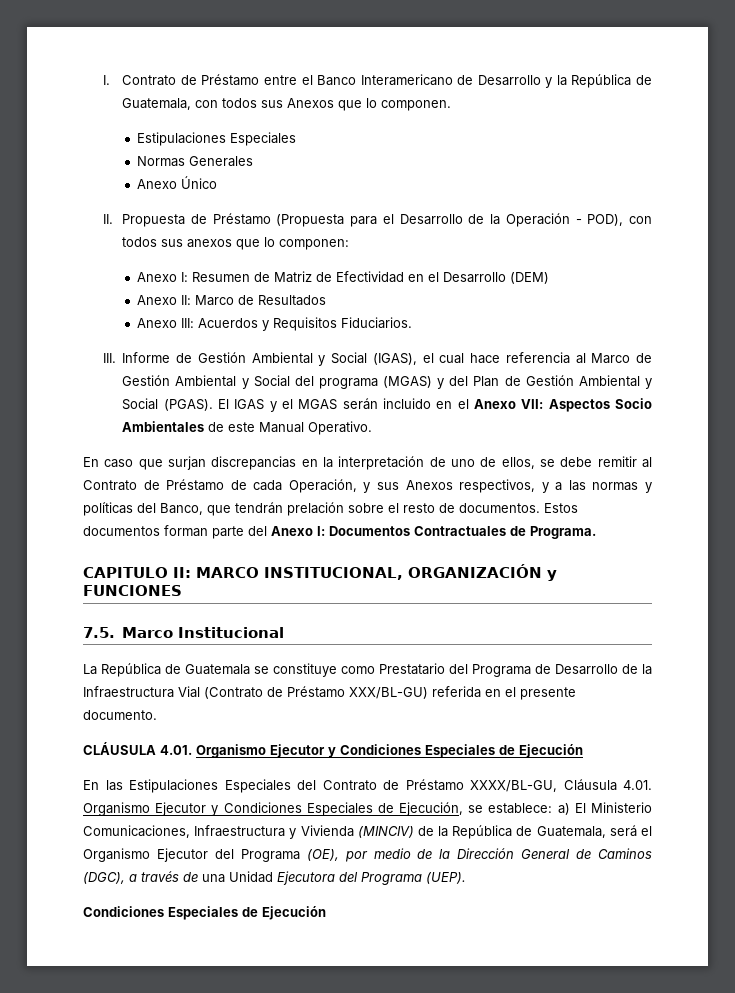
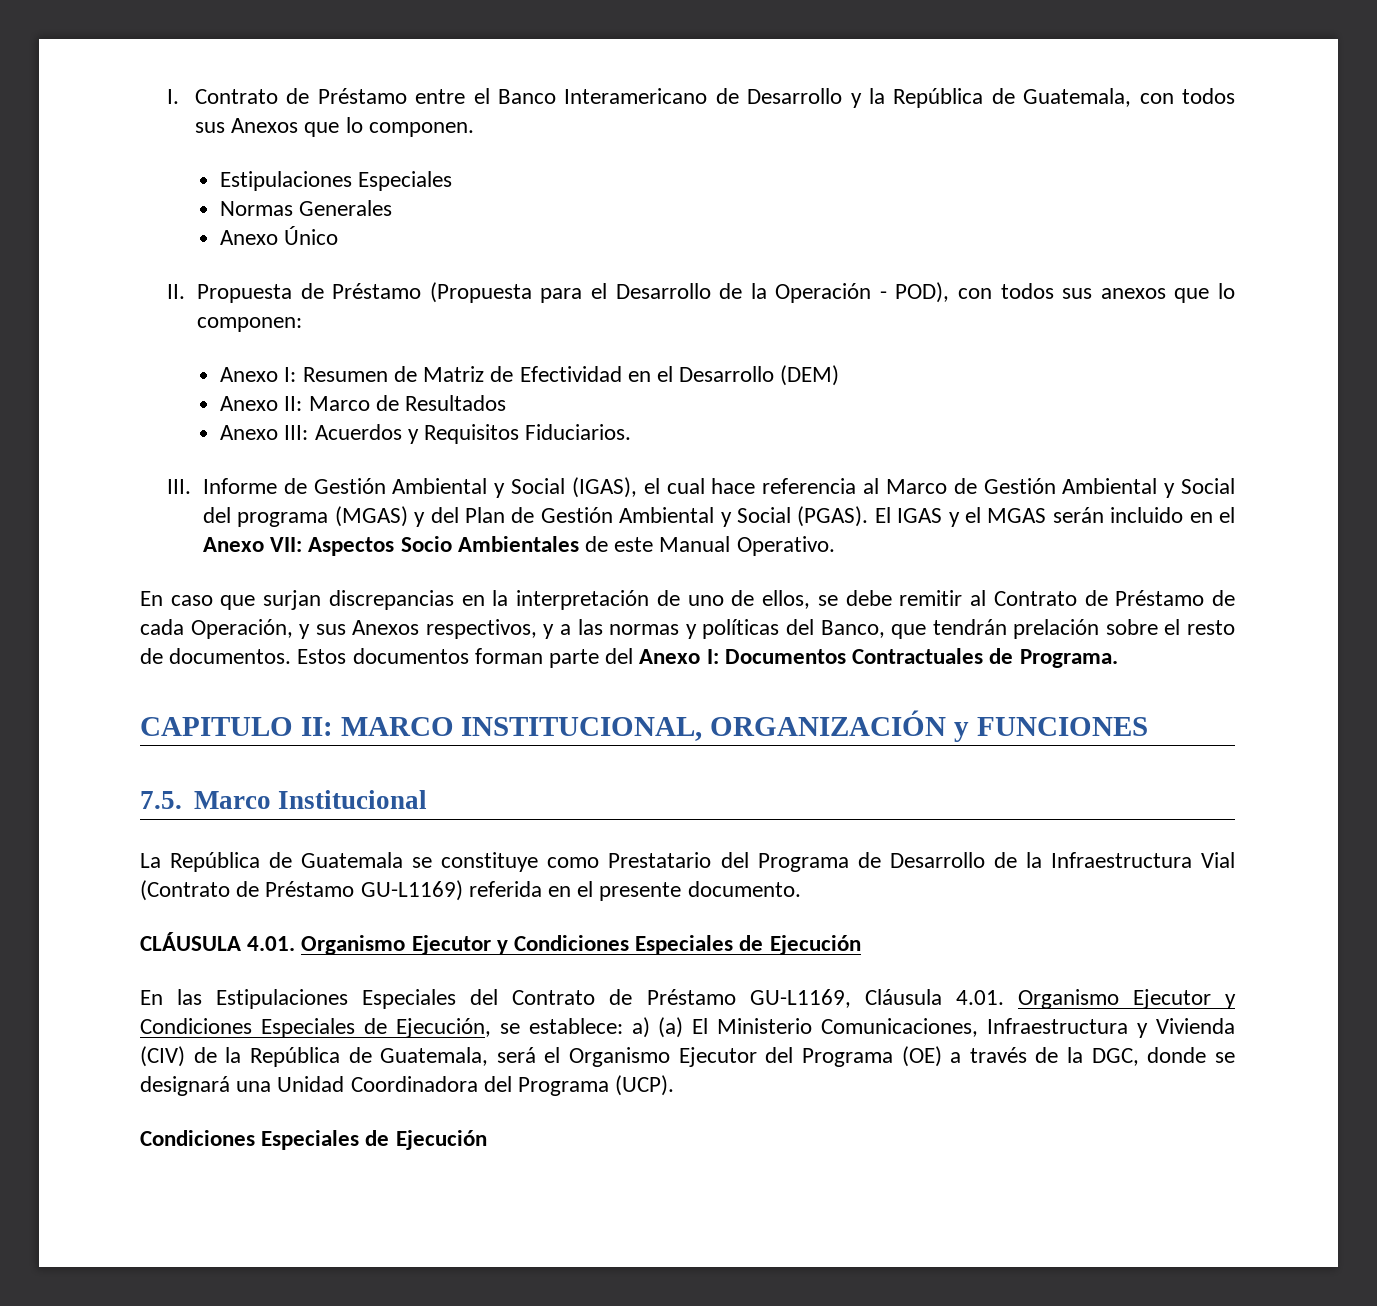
[349,687,428,699] XXX/BL-GU) -> [360,880,463,901] GU-L1169)
[470,780,557,792] XXXX/BL-GU, -> [749,989,851,1008] GU-L1169,
(570, 809) none -> [658,1017,684,1038] (a)
[357,826,414,838] (MINCIV) -> [140,1046,185,1067] (CIV)
[306,848,653,862] [83,871,198,884] (OE), por medio de la Dirección General de Caminos (DGC), a través de -> [901,1046,1235,1067] [140,1076,230,1096] (OE) a través de la DGC, donde se designará
[277,871,466,885] Ejecutora del Programa (UEP). -> [350,1075,675,1096] Coordinadora del Programa (UCP).

